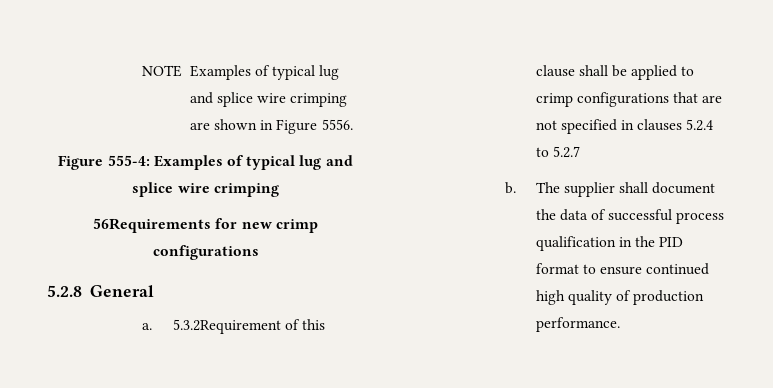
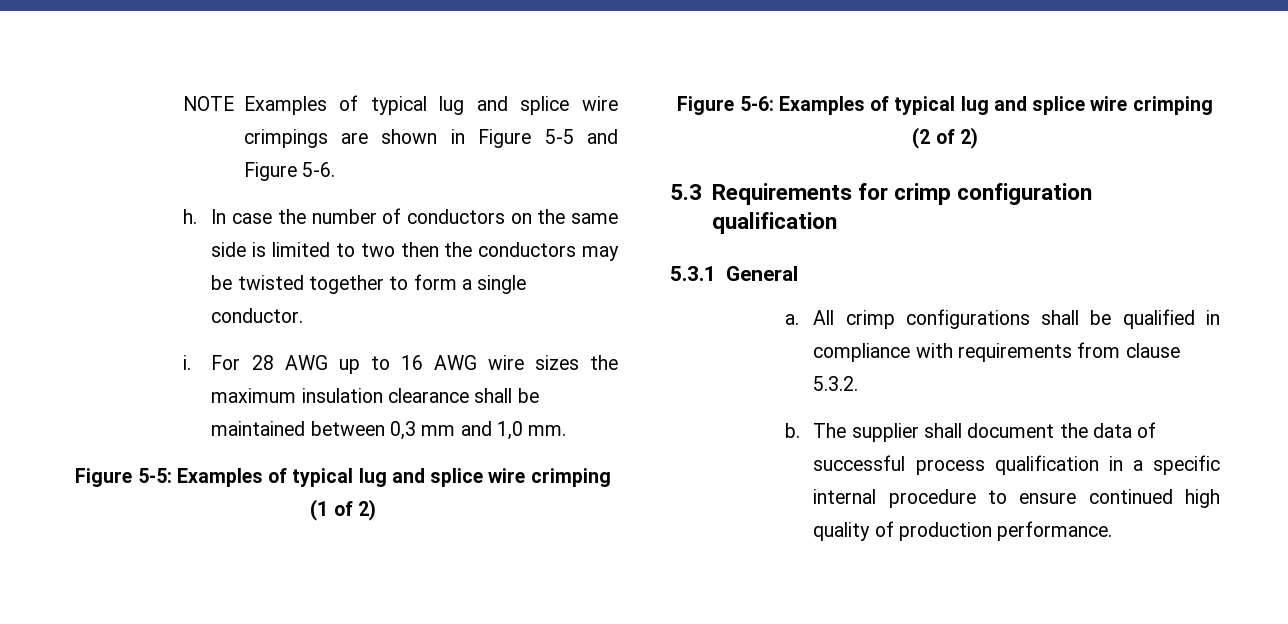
[290,93,348,107] crimping -> [243,129,328,148] crimpings
[321,119,353,130] [58,155,353,170] [132,182,279,197] [93,218,318,233] [152,245,259,260] [47,285,154,297] [142,319,325,334] [535,65,695,80] [535,92,723,107] [535,119,714,134] [535,146,580,158] 5556. // Figure 555-4: Examples of typical lug and splice wire crimping // 56Requirements for new crimp configurations // 5.2.8 General // a. 5.3.2Requirement of this clause shall be applied to crimp configurations that are not specified in clauses 5.2.4 to 5.2.7 -> [544,129,618,144] [243,162,335,181] [182,208,618,224] [211,242,619,261] [211,274,527,294] [211,308,304,323] [182,355,618,374] [211,388,539,403] [211,421,567,440] [75,468,611,487] [310,499,376,521] [677,96,1213,115] [912,127,978,149] [670,183,1092,205] [711,212,837,234] [670,266,798,281] [784,309,1220,329] [813,342,1180,362] [813,376,859,391] 5-5 and Figure 5-6. // h. In case the number of conductors on the same side is limited to two then the conductors may be twisted together to form a single conductor. // i. For 28 AWG up to 16 AWG wire sizes the maximum insulation clearance shall be maintained between 0,3 mm and 1,0 mm. // Figure 5-5: Examples of typical lug and splice wire crimping (1 of 2) // Figure 5-6: Examples of typical lug and splice wire crimping (2 of 2) // 5.3 Requirements for crimp configuration qualification // 5.3.1 General // a. All crimp configurations shall be qualified in compliance with requirements from clause 5.3.2.
[634,236,684,247] [535,263,579,274] the PID format -> [1132,455,1220,475] [813,489,976,508] a specific internal procedure

